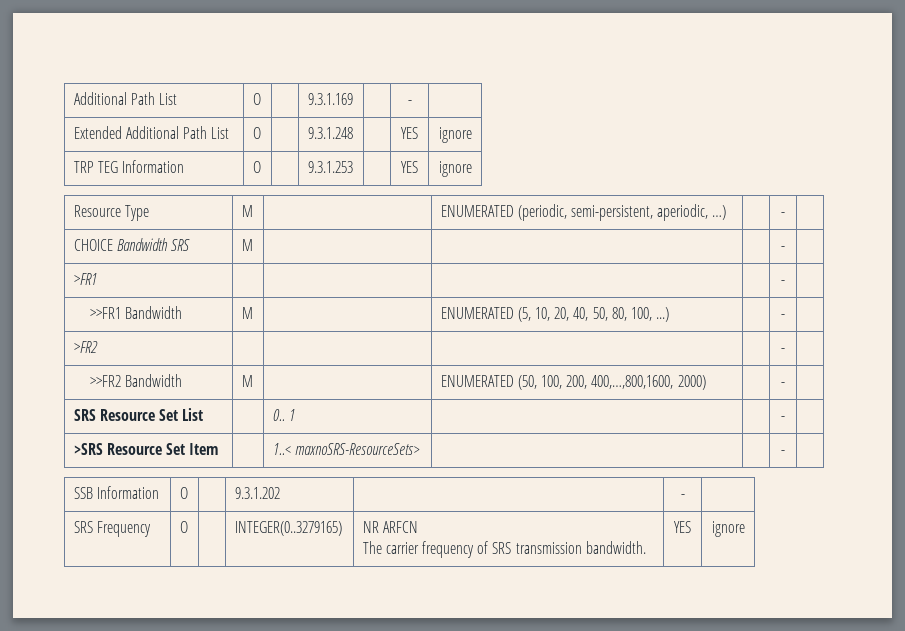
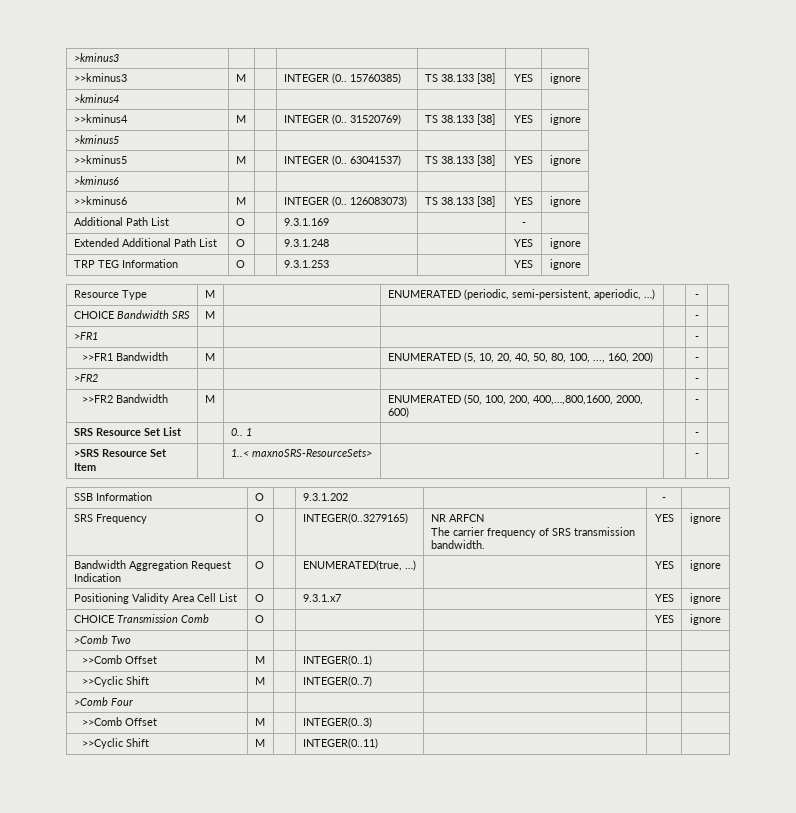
(73, 98) none -> [73,53,119,62] [73,73,127,82] [235,74,246,82] [283,73,401,84] [424,73,495,84] [514,74,533,82] [549,73,581,84] [73,94,119,103] [73,114,128,123] [235,115,246,123] [283,114,401,125] [424,114,495,125] [514,115,533,123] [549,114,581,125] [73,135,119,144] [73,155,127,164] [235,156,246,164] [283,155,401,166] [424,155,495,166] [514,156,533,164] [549,155,581,166] [73,176,119,185] [73,196,127,205] [235,197,246,205] [283,196,407,207] [424,196,495,207] [514,197,533,205] [549,196,581,207] >kminus3 | | | | | | // >>kminus3 | M | | INTEGER (0.. 15760385) | TS 38.133 [38] | YES | ignore // >kminus4 | | | | | | // >>kminus4 | M | | INTEGER (0.. 31520769) | TS 38.133 [38] | YES | ignore // >kminus5 | | | | | | // >>kminus5 | M | | INTEGER (0.. 63041537) | TS 38.133 [38] | YES | ignore // >kminus6 | | | | | | // >>kminus6 | M | | INTEGER (0.. 126083073) | TS 38.133 [38] | YES | ignore //
[656,307,670,322] ...) -> [592,352,653,363] ..., 160, 200)
[677,375,706,390] 2000) -> [615,395,643,405] [387,407,409,418] 2000, 600)
(745, 529) none -> [73,560,231,571] [73,573,121,582] [254,561,264,569] [302,560,416,571] [654,561,674,569] [690,560,721,571] [73,593,237,604] [254,594,264,602] [302,594,341,602] [654,594,674,602] [690,593,721,604] [73,614,209,623] [254,615,264,623] [654,615,674,623] [690,614,721,625] [73,635,131,644] [82,655,158,664] [254,656,265,664] [302,655,372,666] [82,676,150,687] [254,677,265,685] [302,676,372,687] [73,697,133,706] [82,717,158,726] [254,718,265,726] [302,717,372,728] [82,738,150,749] [254,739,265,747] [302,738,378,749] // Bandwidth Aggregation Request Indication | O | | ENUMERATED(true, …) | | YES | ignore // Positioning Validity Area Cell List | O | | 9.3.1.x7 | | YES | ignore // CHOICE Transmission Comb | O | | | | YES | ignore // >Comb Two | | | | | | // >>Comb Offset | M | | INTEGER(0..1) | | | // >>Cyclic Shift | M | | INTEGER(0..7) | | | // >Comb Four | | | | | | // >>Comb Offset | M | | INTEGER(0..3) | | | // >>Cyclic Shift | M | | INTEGER(0..11) | | |

